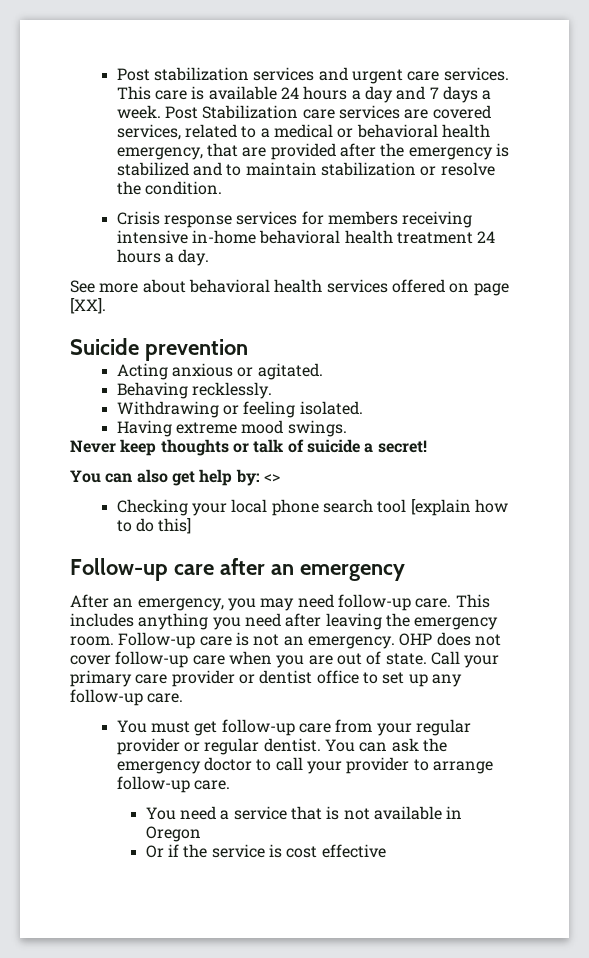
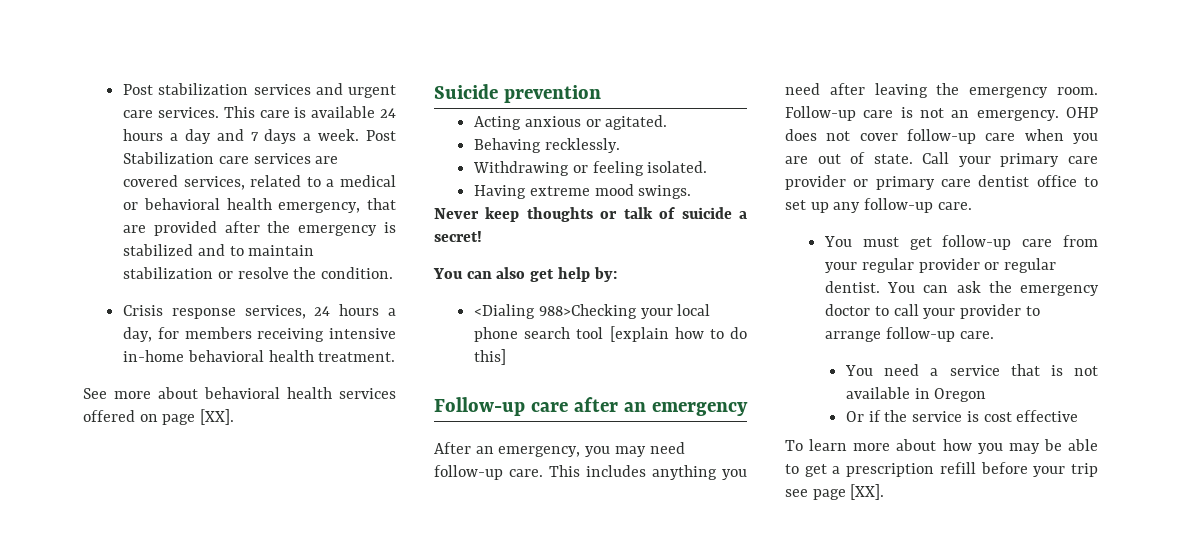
[236,211,298,225] services -> [244,304,396,319] [123,327,153,342] services, 24 hours a day,
[396,231,496,244] [116,249,210,266] treatment 24 hours a day. -> [318,352,396,362] treatment.
[263,474,280,482] [116,499,188,516] <> // Checking -> [474,304,637,319] // <Dialing 988>Checking
(255, 679) none -> [875,176,971,190] primary care
(386, 851) none -> [785,439,1098,454] [785,462,1098,477] [785,484,885,500] // To learn more about how you may be able to get a prescription refill before your trip see page [XX].

